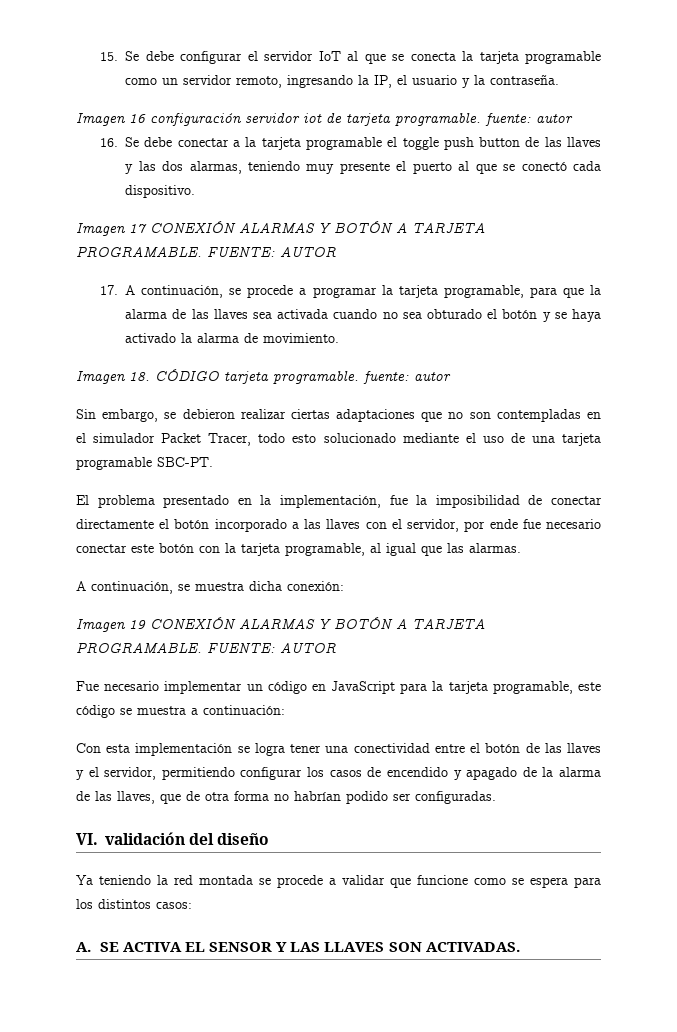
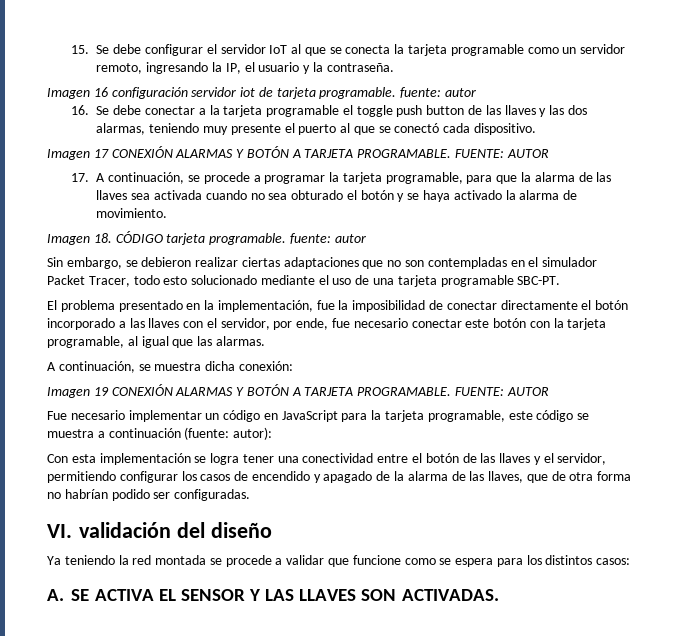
[489,519,518,529] ende -> [296,318,329,330] ende,
[203,705,285,715] continuación: -> [108,427,273,440] continuación (fuente: autor):

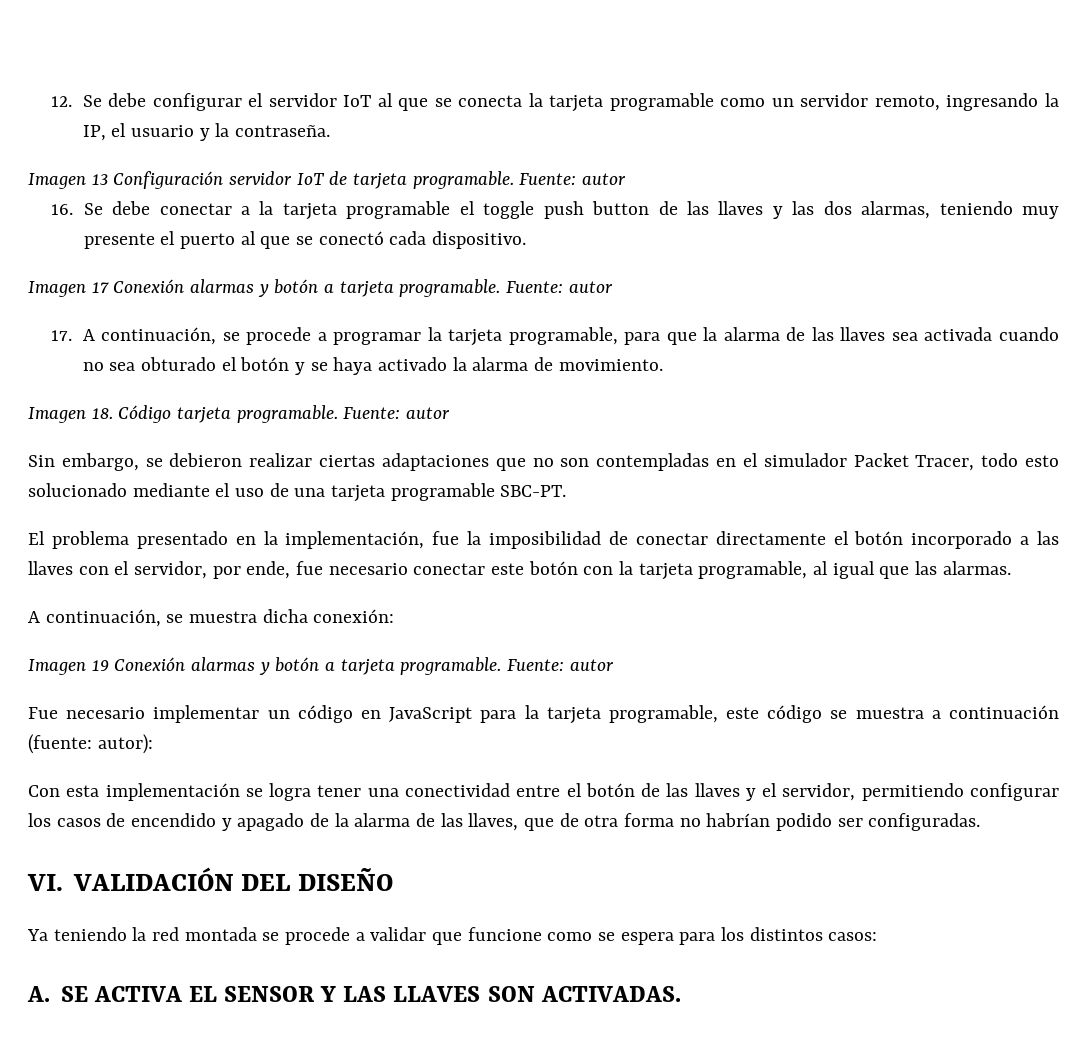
[71,45,90,54] 15. -> [51,96,73,107] 12.
[93,87,256,99] 16 configuración servidor iot -> [91,171,325,189] 13 Configuración servidor IoT
[400,87,442,98] fuente: -> [519,173,577,185] Fuente:
[111,146,549,158] CONEXIÓN ALARMAS Y BOTÓN A TARJETA PROGRAMABLE. FUENTE: AUTOR -> [113,279,613,297] Conexión alarmas y botón a tarjeta programable. Fuente: autor
[115,231,331,245] CÓDIGO tarjeta programable. fuente: -> [118,405,401,423] Código tarjeta programable. Fuente:
[111,384,549,396] CONEXIÓN ALARMAS Y BOTÓN A TARJETA PROGRAMABLE. FUENTE: AUTOR -> [114,657,614,675] Conexión alarmas y botón a tarjeta programable. Fuente: autor
[79,522,272,538] validación del diseño -> [72,867,394,891] VALIDACIÓN DEL DISEÑO

